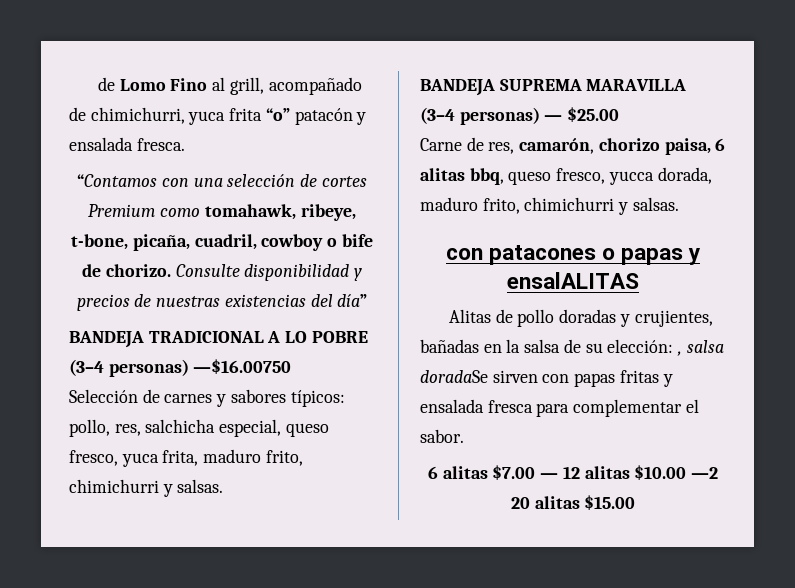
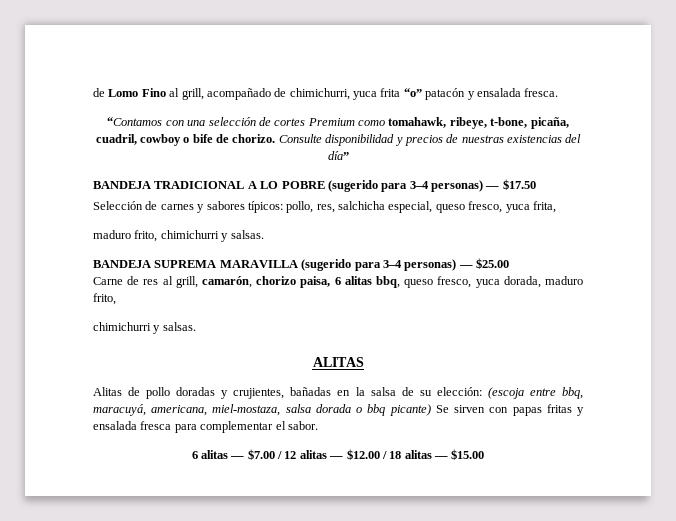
[69,359,292,377] (3–4 personas) —$16.00750 -> [327,179,536,192] (sugerido para 3–4 personas) — $17.50
(199, 458) none -> (556, 207) //
[420,107,455,124] (3–4 -> [301,259,402,271] (sugerido para 3–4
[488,142,515,154] res, -> [143,276,198,288] res al grill,
[608,171,654,185] yucca -> [475,279,500,288] yuca
[524,197,679,215] [445,245,701,265] [507,272,639,289] chimichurri y salsas. // con patacones o papas y ensalALITAS -> [93,322,196,334] [312,357,364,367] // chimichurri y salsas. // ALITAS
[677,340,724,356] [420,370,488,383] , salsa doradaSe -> [487,387,583,399] [93,404,449,416] (escoja entre bbq, maracuyá, americana, miel-mostaza, salsa dorada o bbq picante) Se
[492,465,719,480] [510,496,580,509] $7.00 — 12 alitas $10.00 —2 20 alitas -> [230,449,449,460] — $7.00 / 12 alitas — $12.00 / 18 alitas —

